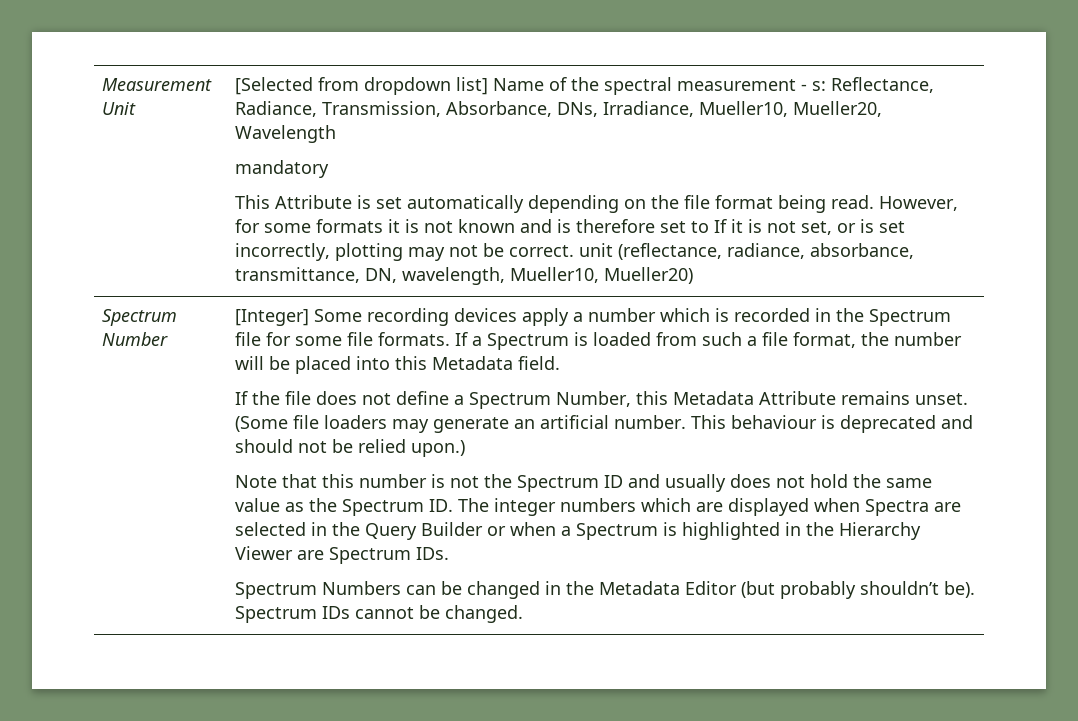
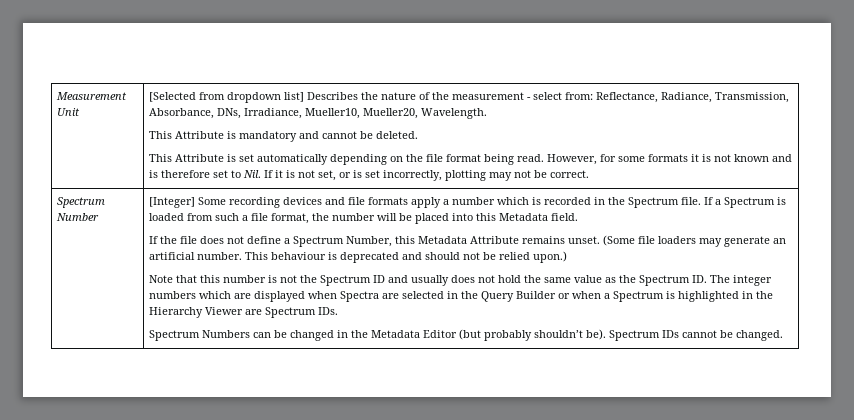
[492,78,544,91] Name -> [307,92,417,100] Describes the nature
[603,77,672,95] spectral -> (450, 96) none
[811,81,826,91] s: -> [533,92,594,100] select from:
[234,125,336,143] [234,160,329,178] Wavelength // mandatory -> [421,108,488,119] [149,131,419,142] Wavelength. // This Attribute is mandatory and cannot be deleted.
(709, 227) none -> [243,170,262,178] Nil.
[578,243,914,260] [234,267,693,285] unit (reflectance, radiance, absorbance, transmittance, DN, wavelength, Mueller10, Mueller20) -> (590, 174) none
(517, 315) none -> [325,197,409,205] and file formats
[234,332,450,346] file for some file formats. -> [681,197,702,205] file.

